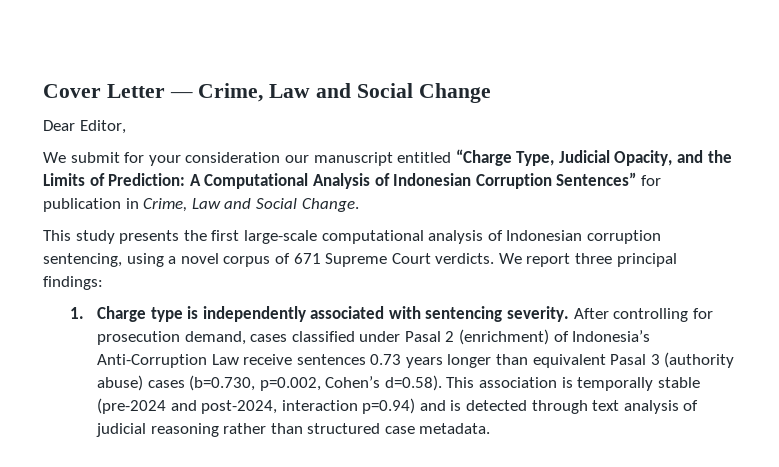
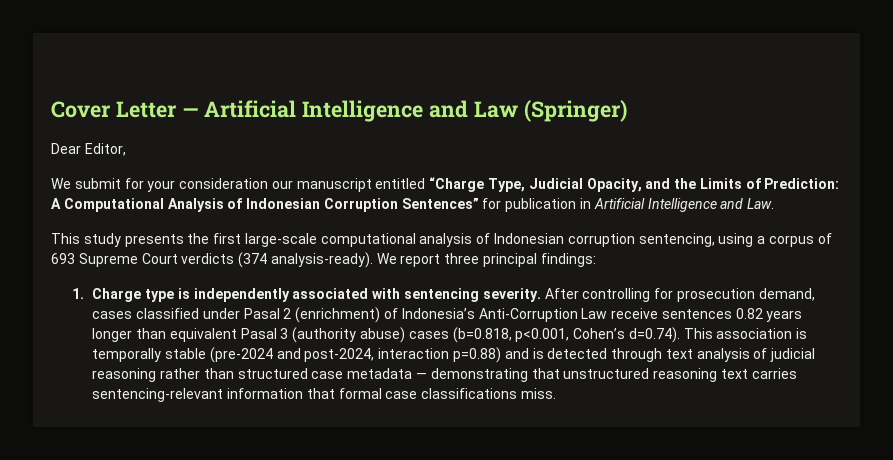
[198,83,491,103] Crime, Law and Social Change -> [204,100,627,122] Artificial Intelligence and Law (Springer)
[143,198,359,212] Crime, Law and Social Change. -> [593,198,775,212] Artificial Intelligence and Law.
[180,253,219,264] novel -> (766, 240) none
[293,253,321,264] 671 -> [51,253,75,264] 693
[435,253,495,264] verdicts. -> [181,252,373,268] verdicts (374 analysis-ready).
[370,354,402,365] 0.73 -> [735,308,763,319] 0.82
[189,375,442,391] (b=0.730, p=0.002, Cohen’s d=0.58). -> [452,327,680,343] (b=0.818, p<0.001, Cohen’s d=0.74).
[362,398,416,414] p=0.94) -> [453,347,502,363] p=0.88)
[419,423,491,434] metadata. -> [347,368,797,382] [92,388,557,402] metadata — demonstrating that unstructured reasoning text carries sentencing-relevant information that formal case classifications miss.

